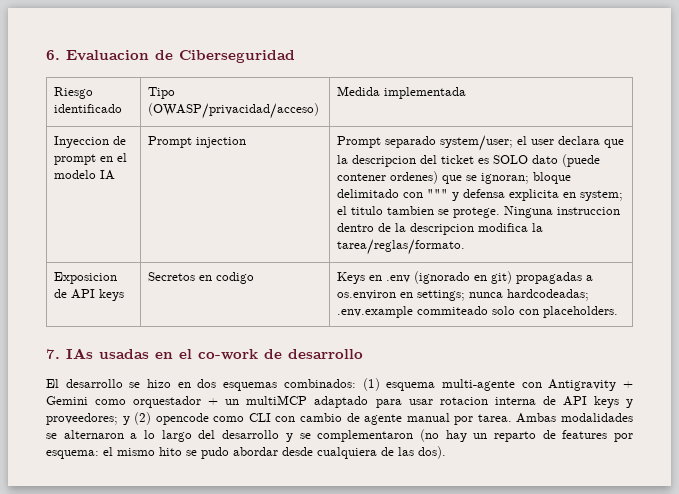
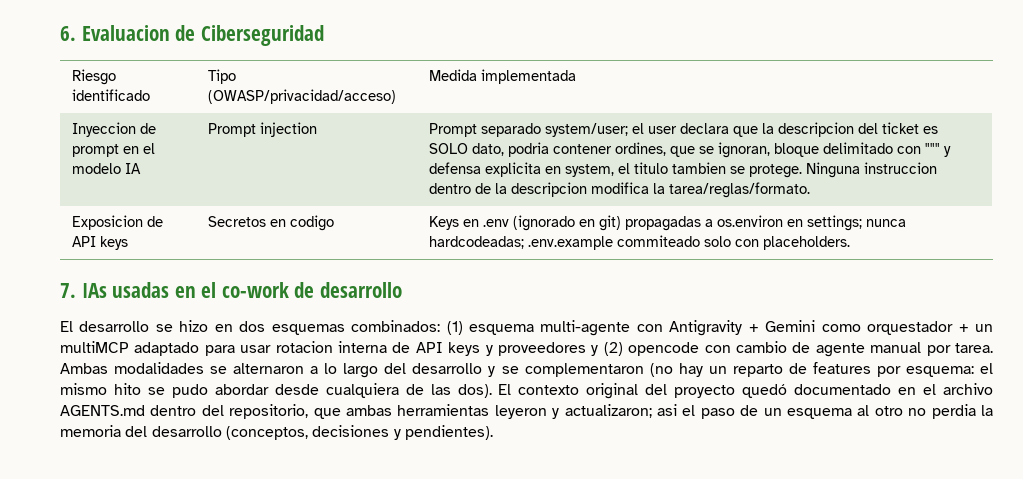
[531,154,600,167] [336,171,438,184] dato (puede contener ordenes) -> [472,142,667,157] dato, podria contener ordines,
[480,173,529,184] ignoran; -> [718,142,771,158] ignoran,
[579,190,623,201] system; -> [565,164,615,177] system,
[46,413,118,425] proveedores; -> [497,342,586,356] proveedores
[213,413,271,422] como CLI -> (700, 349) none
(446, 452) none -> [498,383,993,399] [60,404,993,419] [60,425,493,440] El contexto original del proyecto quedó documentado en el archivo AGENTS.md dentro del repositorio, que ambas herramientas leyeron y actualizaron; asi el paso de un esquema al otro no perdia la memoria del desarrollo (conceptos, decisiones y pendientes).

